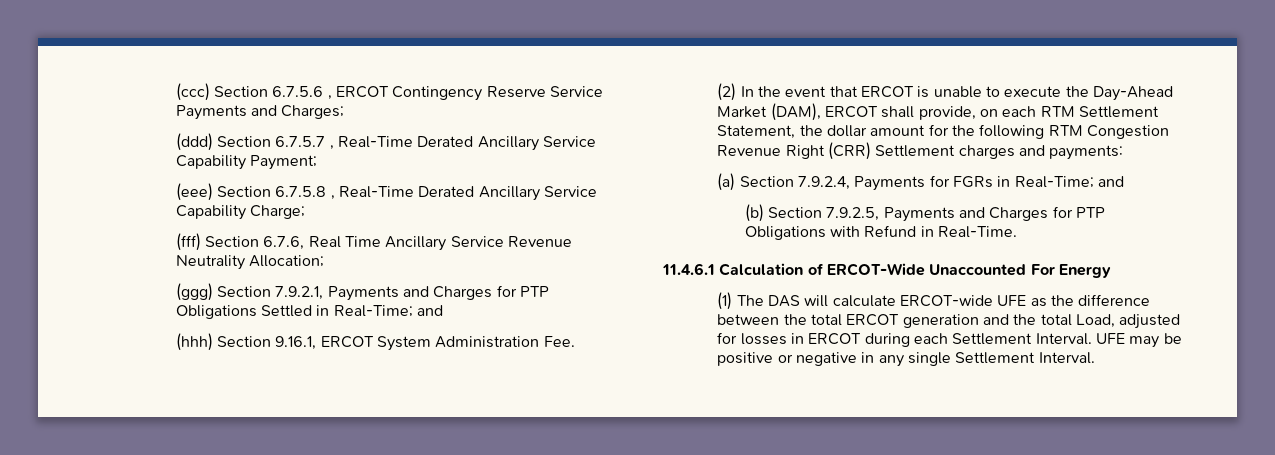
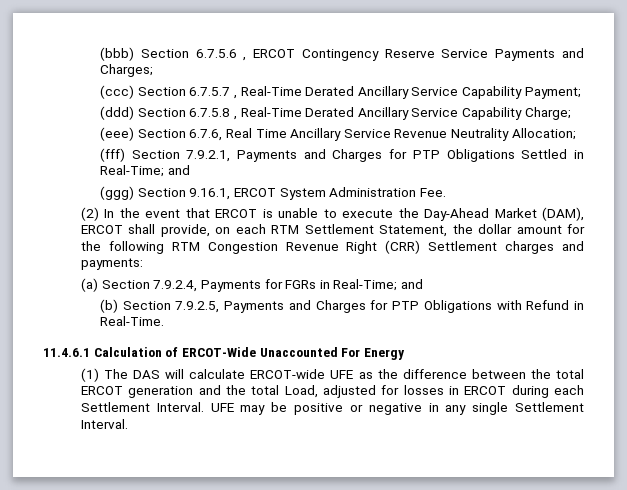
[175,83,210,101] (ccc) -> [99,47,134,61] (bbb)
[175,133,213,151] (ddd) -> [99,85,134,99] (ccc)
[175,183,213,201] (eee) -> [99,106,134,120] (ddd)
[175,233,201,251] (fff) -> [99,127,134,141] (eee)
[175,283,213,301] (ggg) -> [99,148,125,162] (fff)
[175,333,213,351] (hhh) -> [99,186,134,200] (ggg)

